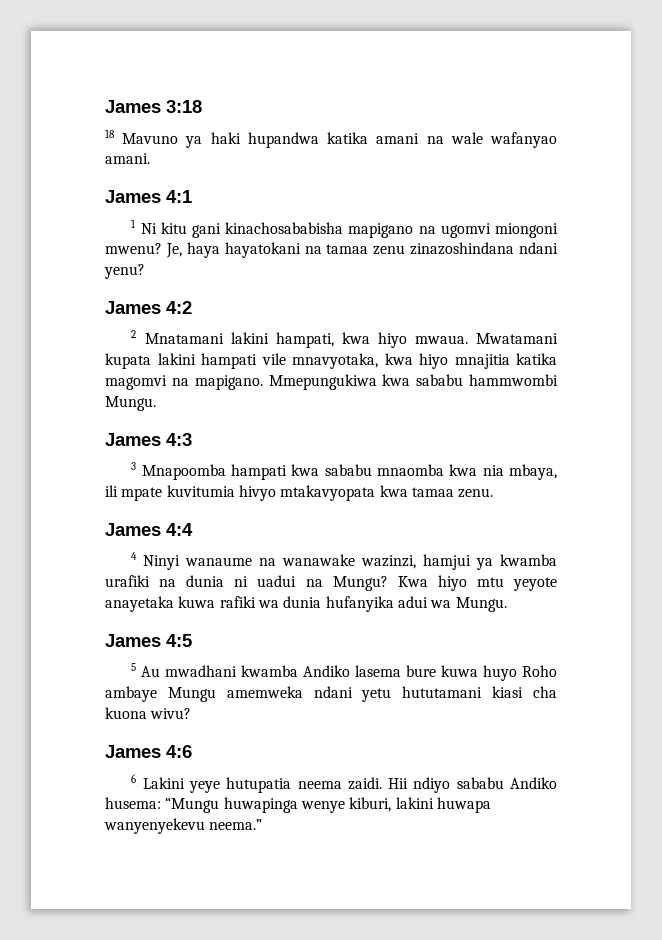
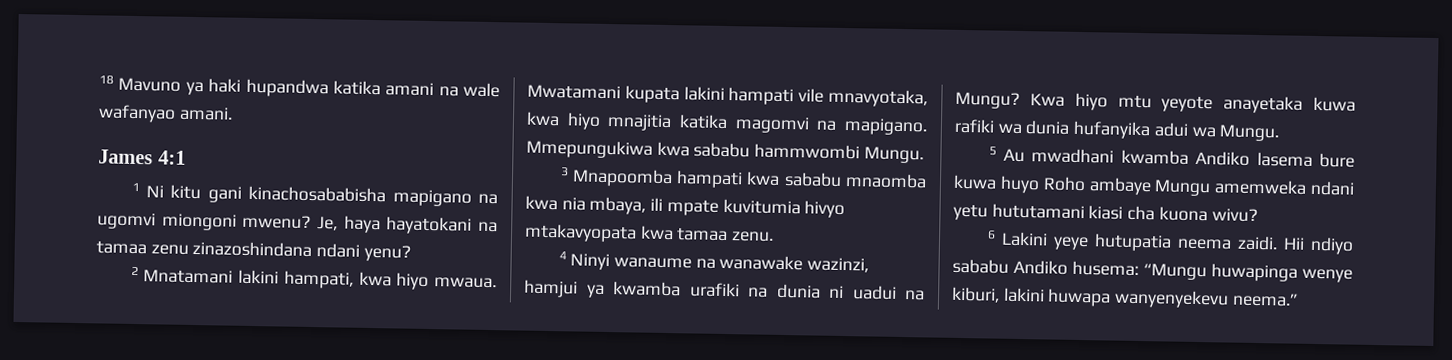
[105,100,202,113] James 3:18 // -> (99, 80) none
[105,301,192,314] // James 4:2 -> (411, 253) none
[105,433,192,446] // James 4:3 -> (924, 155) none
[105,523,193,536] // James 4:4 -> (775, 236) none
[105,634,192,647] // James 4:5 -> (1281, 133) none
[105,745,192,758] // James 4:6 -> (1258, 215) none

